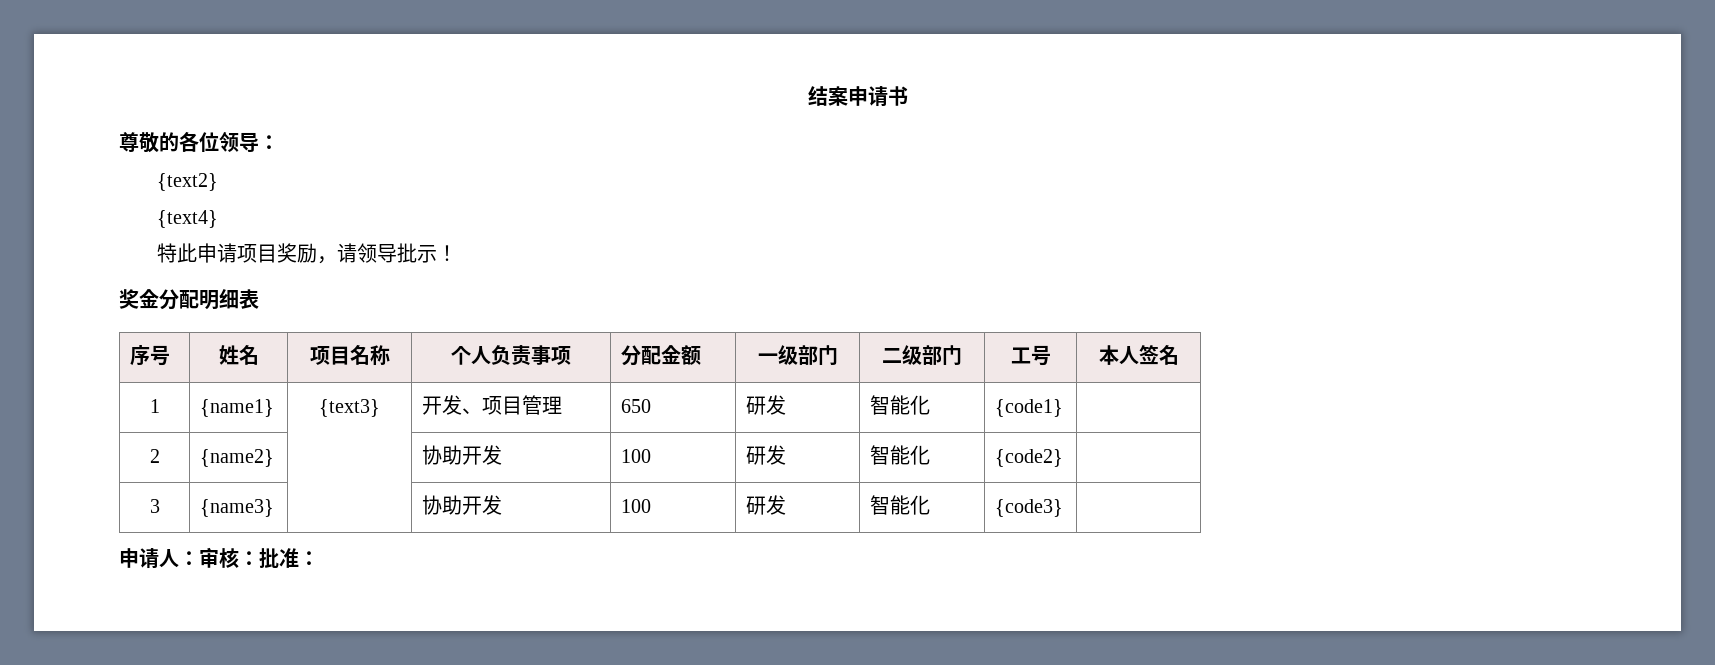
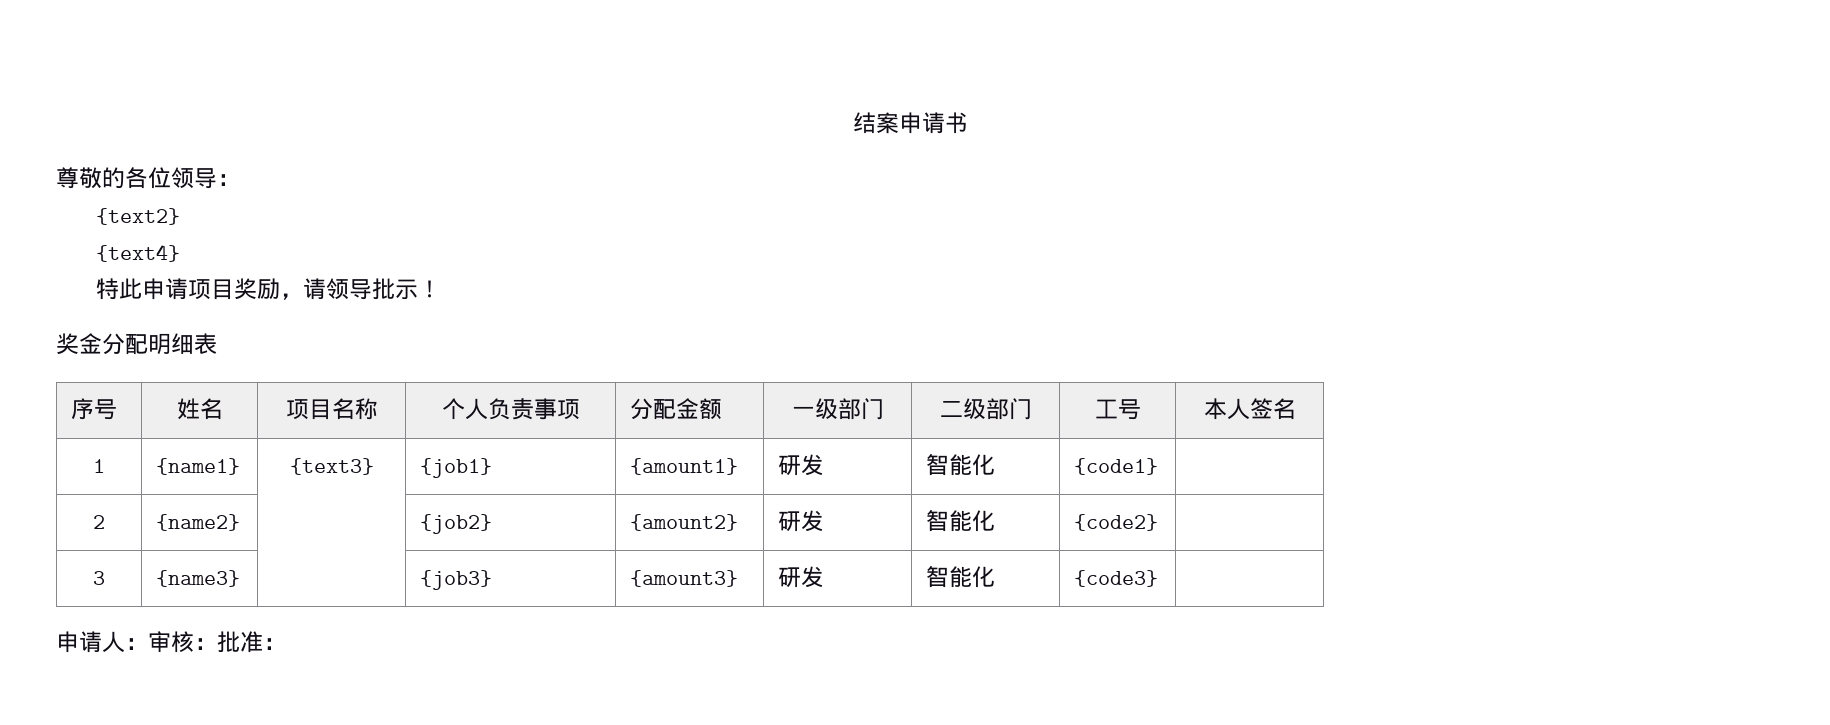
[422,395,563,415] [621,399,652,413] 开发、项目管理 | 650 -> [420,458,493,478] [630,458,739,475] {job1} | {amount1}
[422,445,503,465] [621,449,652,463] 协助开发 | 100 -> [420,514,493,534] [630,514,739,531] {job2} | {amount2}
[422,495,503,515] [621,499,652,513] 协助开发 | 100 -> [420,570,493,590] [630,570,739,587] {job3} | {amount3}

